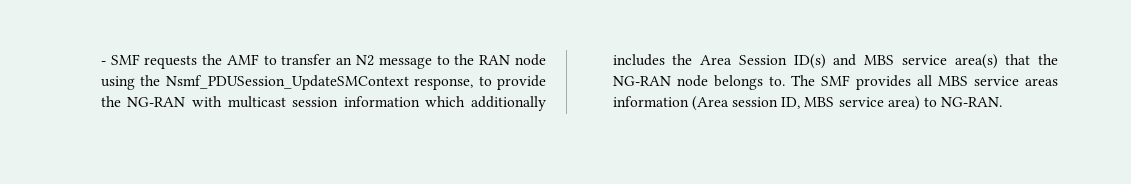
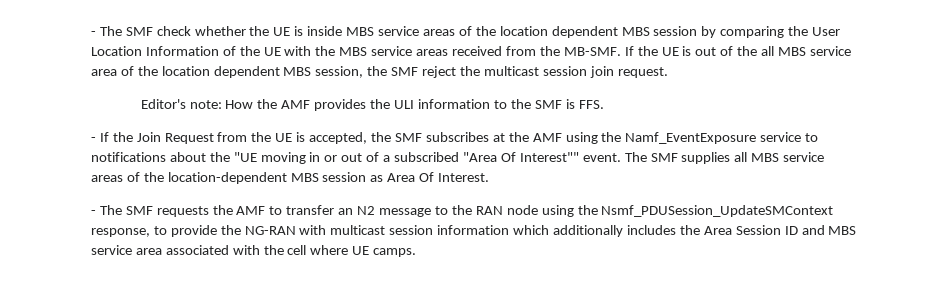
[100,61,106,65] - -> [90,26,841,38] [90,46,851,56] [90,66,668,78] [140,99,604,111] [90,132,819,144] [90,152,825,164] [90,172,490,184] [90,205,122,215] - The SMF check whether the UE is inside MBS service areas of the location dependent MBS session by comparing the User Location Information of the UE with the MBS service areas received from the MB-SMF. If the UE is out of the all MBS service area of the location dependent MBS session, the SMF reject the multicast session join request. // Editor's note: How the AMF provides the ULI information to the SMF is FFS. // - If the Join Request from the UE is accepted, the SMF subscribes at the AMF using the Namf_EventExposure service to notifications about the "UE moving in or out of a subscribed "Area Of Interest"" event. The SMF supplies all MBS service areas of the location-dependent MBS session as Area Of Interest. // - The
[793,54,826,69] ID(s) -> [784,226,798,235] ID
[954,54,1058,69] [612,75,1058,90] [612,96,1003,111] area(s) that the NG-RAN node belongs to. The SMF provides all MBS service areas information (Area session ID, MBS service area) to NG-RAN. -> [135,245,417,257] area associated with the cell where UE camps.

